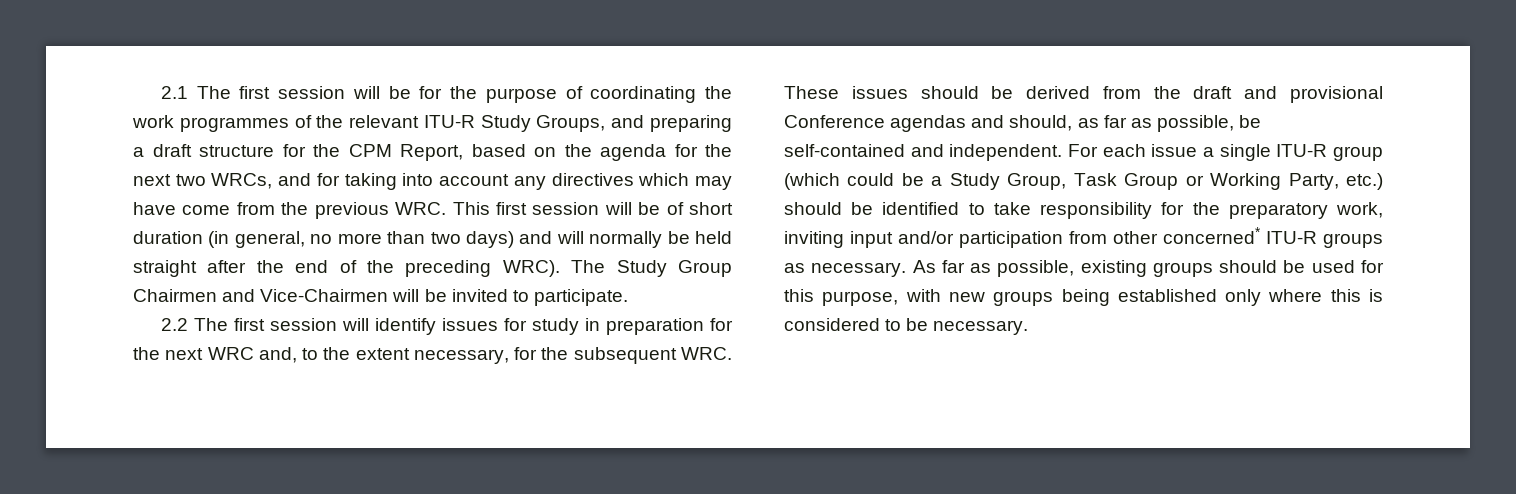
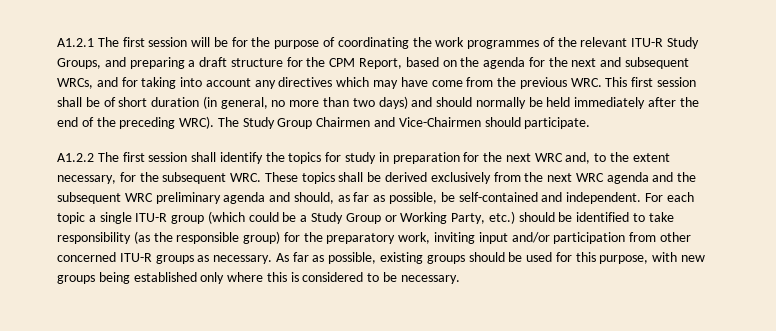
[160,86,188,99] 2.1 -> [57,38,94,47] A1.2.1
[175,174,206,186] two -> [600,57,690,69] and subsequent
[604,202,632,215] will -> [57,97,82,107] shall
[556,231,584,244] will -> [436,97,473,107] should
[133,260,197,277] straight -> [574,97,646,109] immediately
[392,289,529,302] will be invited to -> [484,117,521,127] should
[160,318,498,335] 2.2 The first session will identify issues -> [57,152,322,164] A1.2.2 The first session shall identify the topics
[851,86,979,99] issues should -> [301,172,364,184] topics shall
[1102,86,1383,103] [784,115,967,132] from the draft and provisional Conference agendas -> [430,172,697,184] [57,192,266,204] exclusively from the next WRC agenda and the subsequent WRC preliminary agenda
[1151,144,1198,157] issue -> [57,212,85,224] topic
[1007,173,1117,190] Group, Task -> (344, 218) none
(1153, 210) none -> [133,231,281,244] (as the responsible group)
[1163,227,1261,244] concerned* -> [57,252,116,262] concerned

